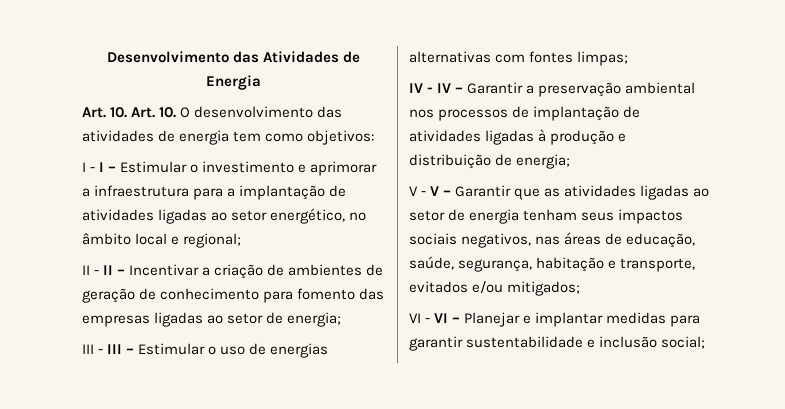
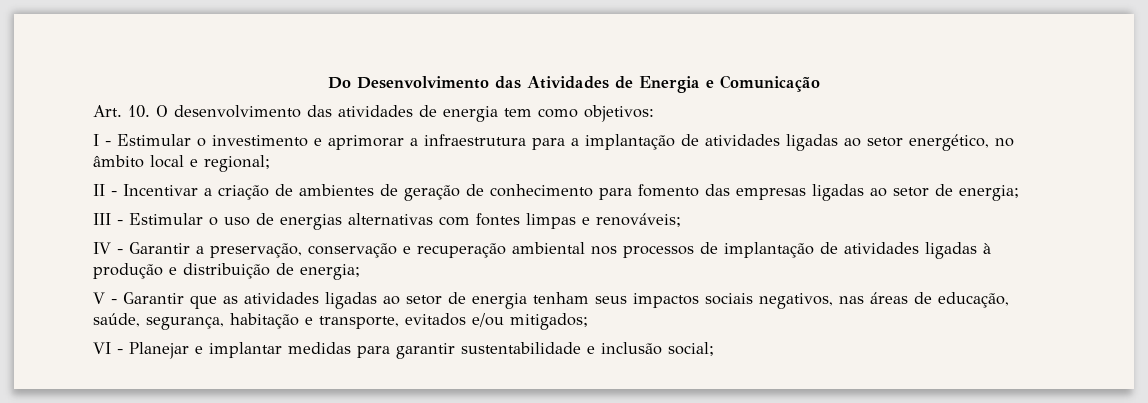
(106, 57) none -> [328,77,351,89] Do
[82,107,177,118] // Art. 10. Art. 10. -> [706,75,820,92] [93,105,150,118] e Comunicação // Art. 10.
[99,162,117,172] I – -> (111, 143) none
[103,265,126,275] II – -> (117, 193) none
[107,344,135,354] III – -> (123, 222) none
[577,51,629,66] [409,82,622,97] limpas; // IV - IV – Garantir a preservação -> [526,213,681,229] [93,242,506,258] limpas e renováveis; // IV - Garantir a preservação, conservação e recuperação
[430,186,452,196] V – -> (117, 301) none
[434,313,461,323] VI – -> (123, 351) none

